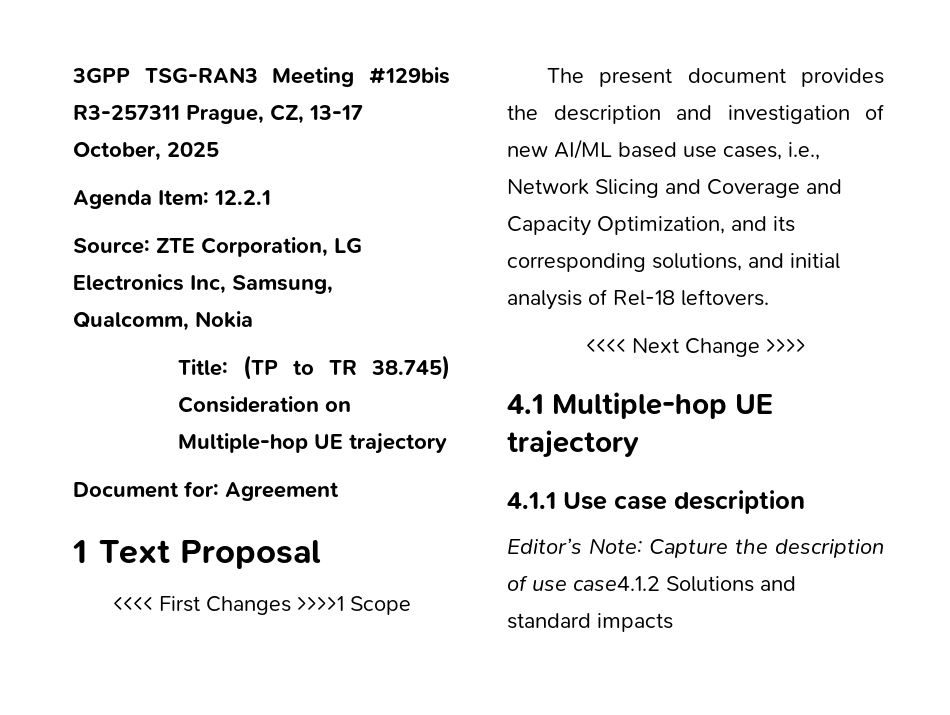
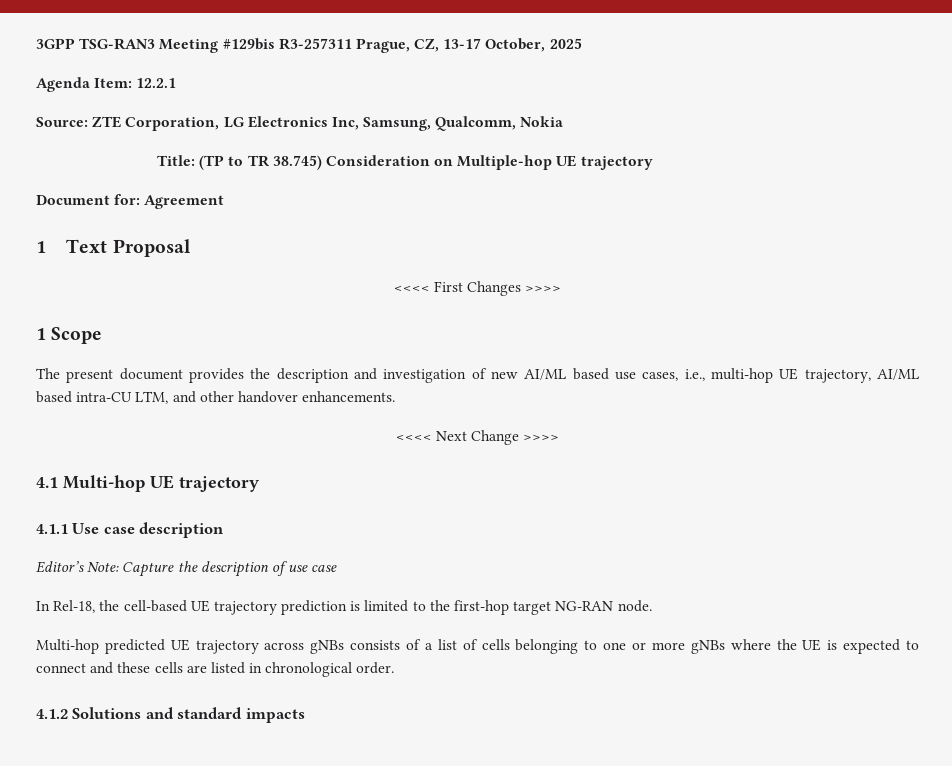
[296,596,344,611] >>>>1 -> [525,285,562,292] [36,328,46,340] >>>> // 1
[507,179,842,198] [507,216,795,236] [507,253,840,272] [507,289,769,310] Network Slicing and Coverage and Capacity Optimization, and its corresponding solutions, and initial analysis of Rel-18 leftovers. -> [711,368,920,383] [36,391,396,404] multi-hop UE trajectory, AI/ML based intra-CU LTM, and other handover enhancements.
[552,392,727,419] Multiple-hop -> [63,475,145,492] Multi-hop
[573,576,660,591] case4.1.2 -> [311,565,338,572] [36,600,652,615] [36,639,919,654] [36,662,395,677] [36,709,68,719] case // In Rel-18, the cell-based UE trajectory prediction is limited to the first-hop target NG-RAN node. // Multi-hop predicted UE trajectory across gNBs consists of a list of cells belonging to one or more gNBs where the UE is expected to connect and these cells are listed in chronological order. // 4.1.2

